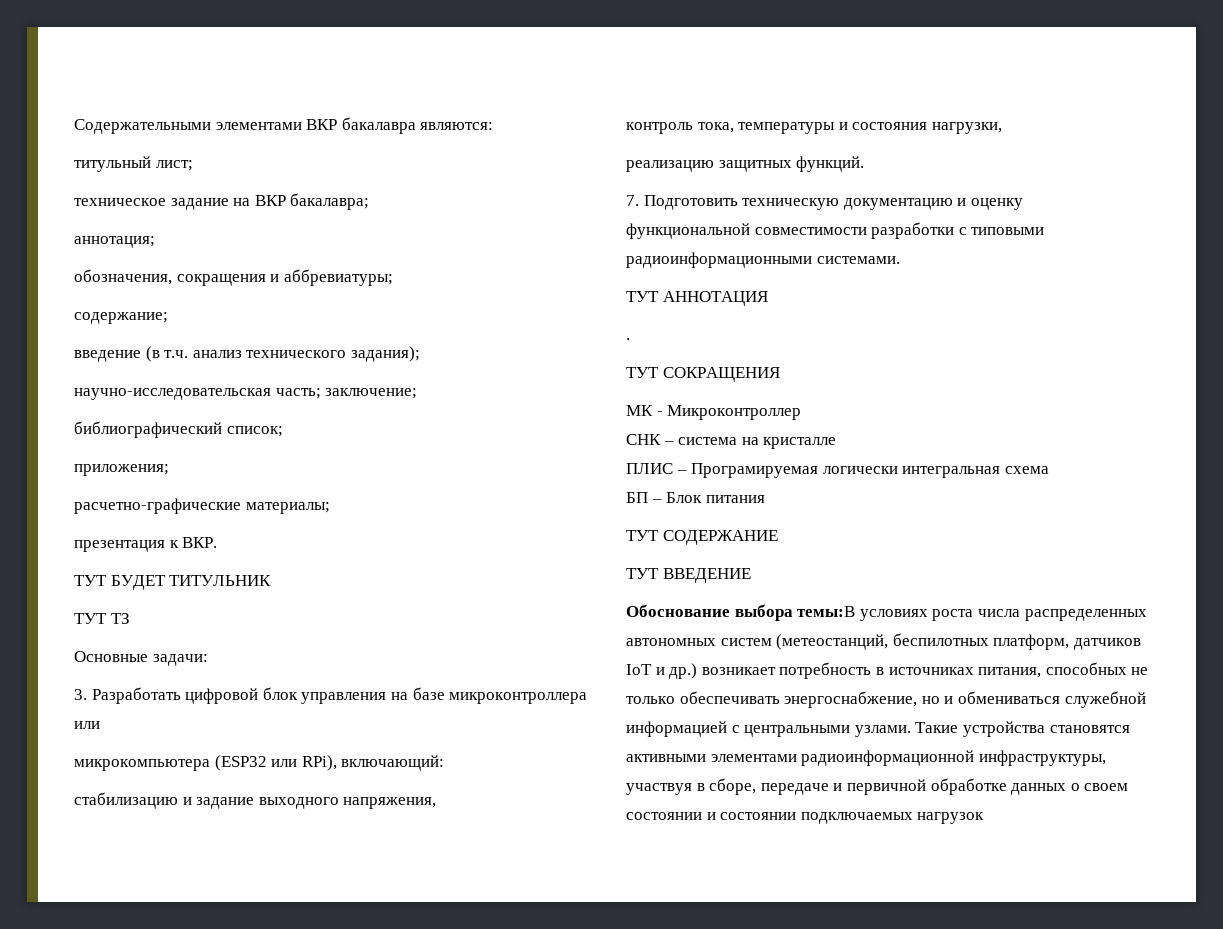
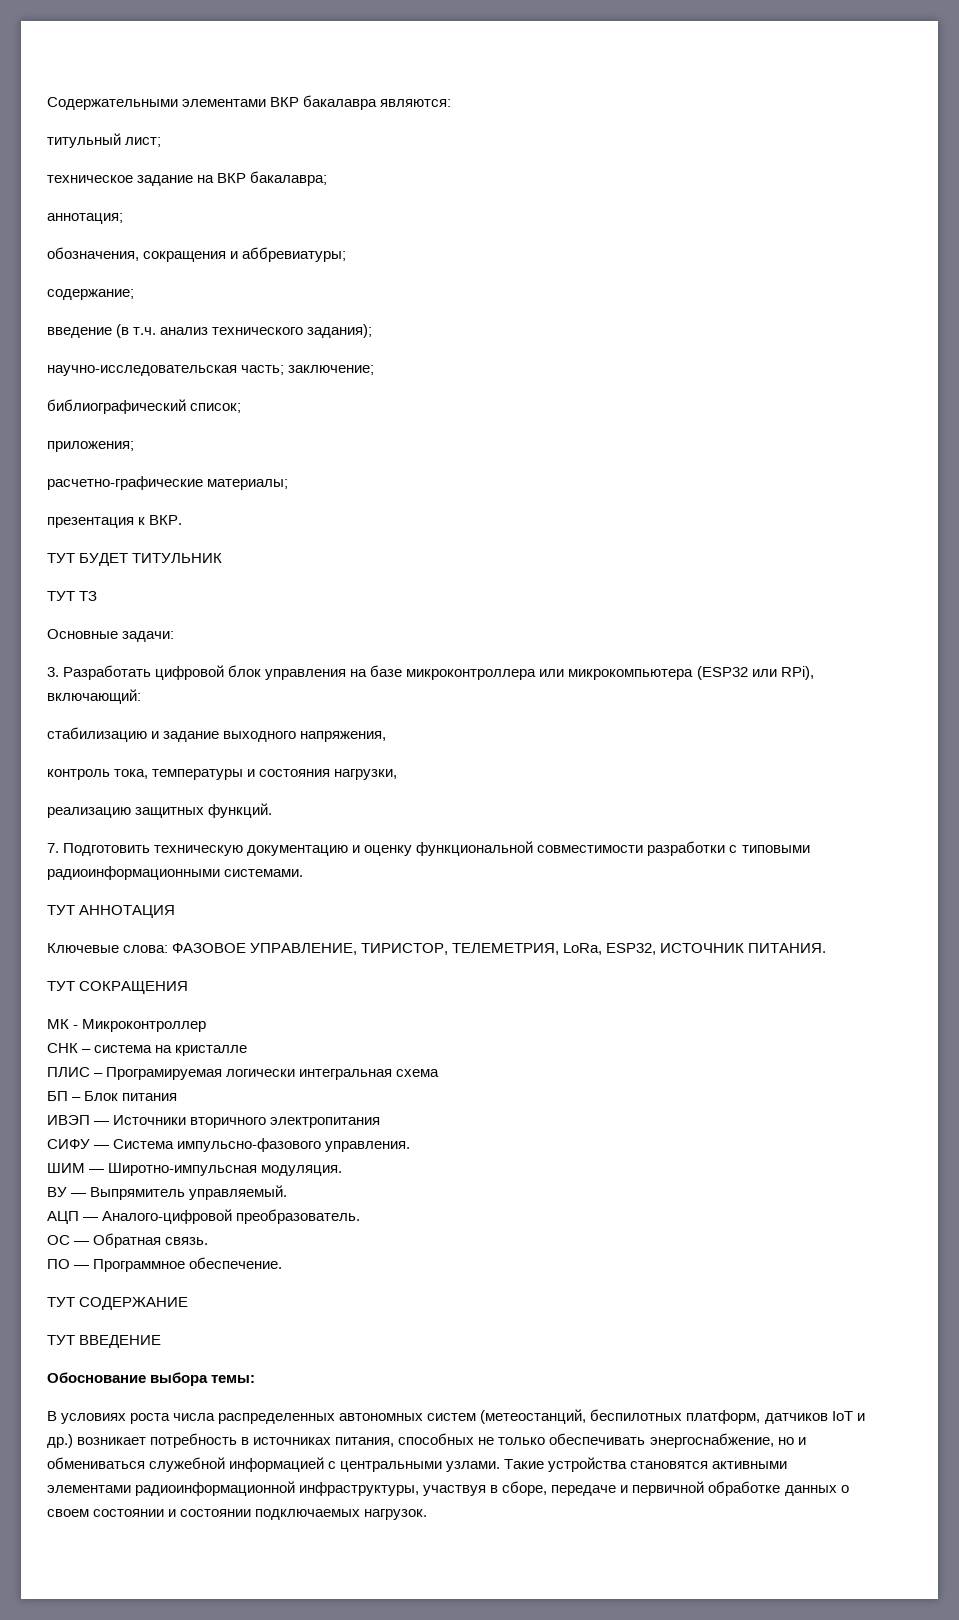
(100, 725) // -> (565, 673) none
[626,338,630,340] . -> [47,943,827,955] Ключевые слова: ФАЗОВОЕ УПРАВЛЕНИЕ, ТИРИСТОР, ТЕЛЕМЕТРИЯ, LoRa, ESP32, ИСТОЧНИК ПИТАНИЯ.
(765, 499) none -> [47,1115,381,1128] [47,1138,411,1152] [47,1163,343,1176] [47,1185,288,1200] [47,1209,361,1224] [47,1233,209,1248] [47,1257,283,1272] // ИВЭП — Источники вторичного электропитания // СИФУ — Система импульсно-фазового управления. // ШИМ — Широтно-импульсная модуляция. // ВУ — Выпрямитель управляемый. // АЦП — Аналого-цифровой преобразователь. // ОС — Обратная связь. // ПО — Программное обеспечение.
[797,606,856,617] темы:В -> [211,1375,256,1383] [47,1411,57,1421] темы: // В
[917,812,985,824] нагрузок -> [364,1509,428,1520] нагрузок.

